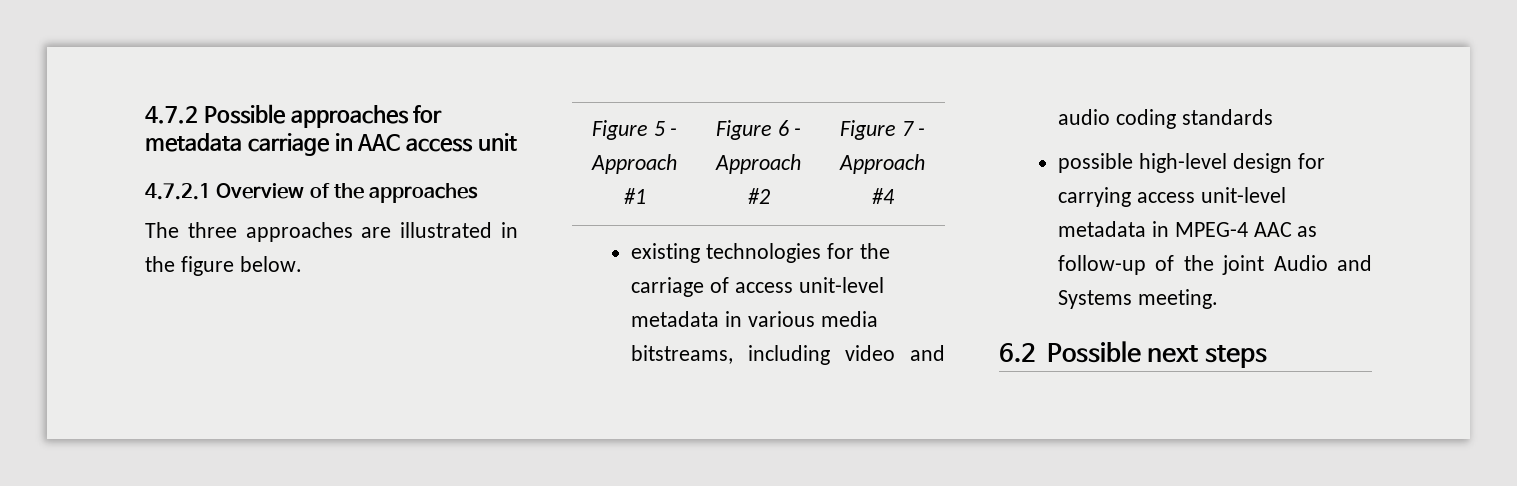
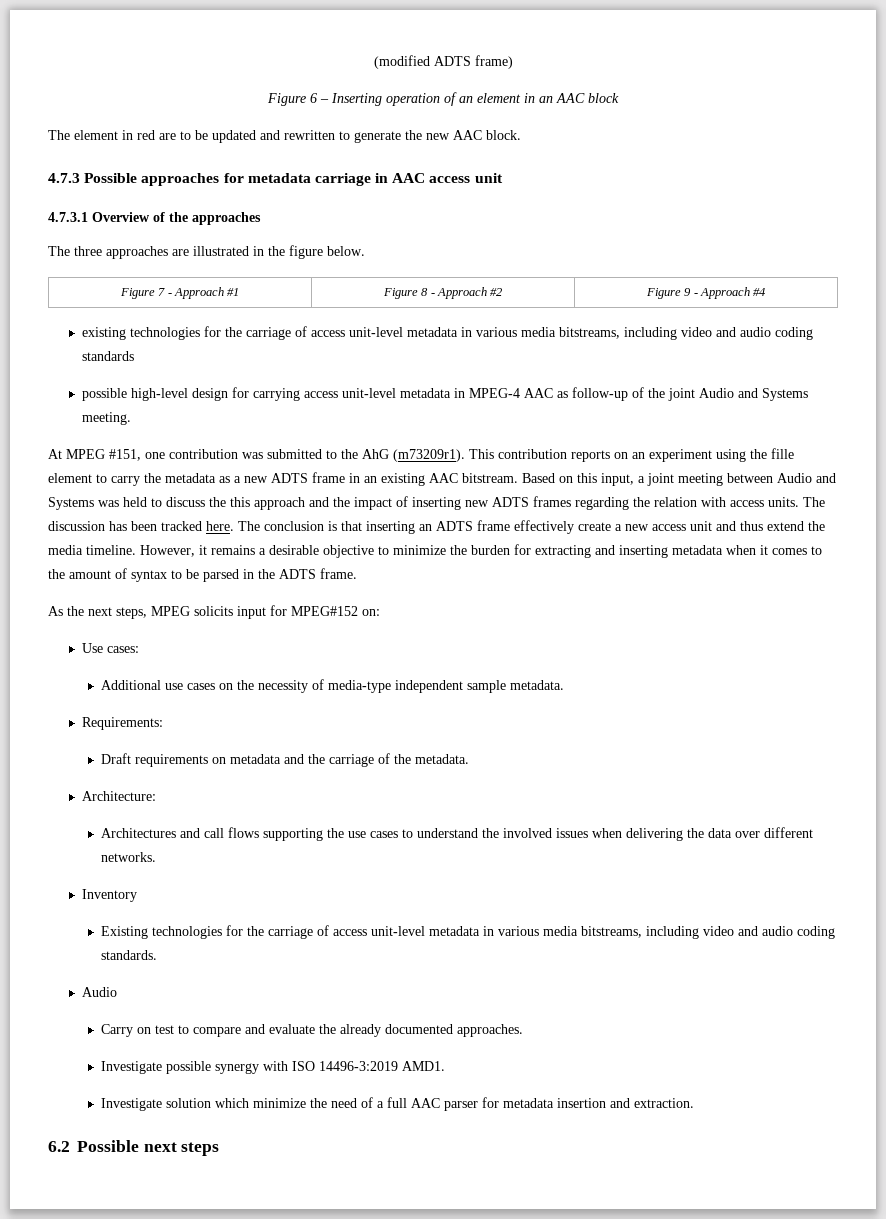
[145,106,198,124] 4.7.2 -> [373,55,513,69] [267,92,619,106] [48,130,521,143] [48,173,80,183] (modified ADTS frame) // Figure 6 – Inserting operation of an element in an AAC block // The element in red are to be updated and rewritten to generate the new AAC block. // 4.7.3
[145,183,211,200] 4.7.2.1 -> [48,212,88,222] 4.7.3.1
[653,121,665,136] 5 -> [158,288,166,296] 7
[777,120,789,136] 6 -> [421,288,429,296] 8
[901,121,914,136] 7 -> [684,288,692,296] 9
(1218, 299) none -> [48,448,794,462] [48,472,836,486] [48,496,825,510] [48,520,825,534] [48,544,822,558] [48,568,357,582] [48,605,380,619] [81,643,139,653] [100,679,564,693] [81,717,163,730] [100,753,469,767] [81,791,156,801] [100,827,813,841] [100,852,156,862] [81,889,137,902] [100,925,835,939] [100,950,157,960] [81,987,117,997] [100,1024,523,1037] [100,1061,445,1074] [100,1097,694,1111] // At MPEG #151, one contribution was submitted to the AhG (m73209r1). This contribution reports on an experiment using the fille element to carry the metadata as a new ADTS frame in an existing AAC bitstream. Based on this input, a joint meeting between Audio and Systems was held to discuss the this approach and the impact of inserting new ADTS frames regarding the relation with access units. The discussion has been tracked here. The conclusion is that inserting an ADTS frame effectively create a new access unit and thus extend the media timeline. However, it remains a desirable objective to minimize the burden for extracting and inserting metadata when it comes to the amount of syntax to be parsed in the ADTS frame. // As the next steps, MPEG solicits input for MPEG#152 on: // Use cases: // Additional use cases on the necessity of media-type independent sample metadata. // Requirements: // Draft requirements on metadata and the carriage of the metadata. // Architecture: // Architectures and call flows supporting the use cases to understand the involved issues when delivering the data over different networks. // Inventory // Existing technologies for the carriage of access unit-level metadata in various media bitstreams, including video and audio coding standards. // Audio // Carry on test to compare and evaluate the already documented approaches. // Investigate possible synergy with ISO 14496-3:2019 AMD1. // Investigate solution which minimize the need of a full AAC parser for metadata insertion and extraction.

